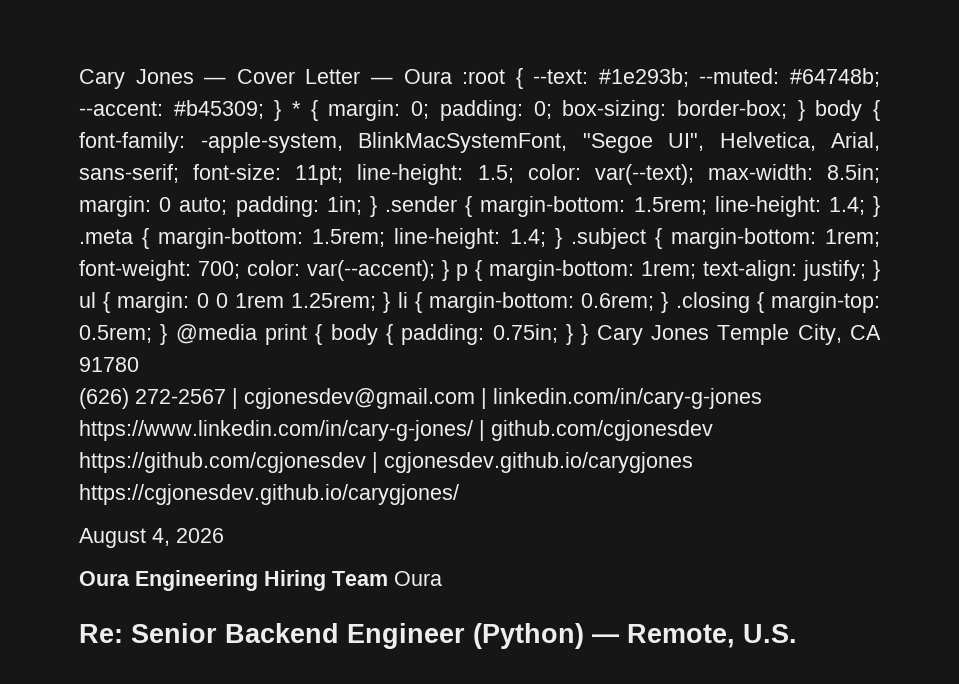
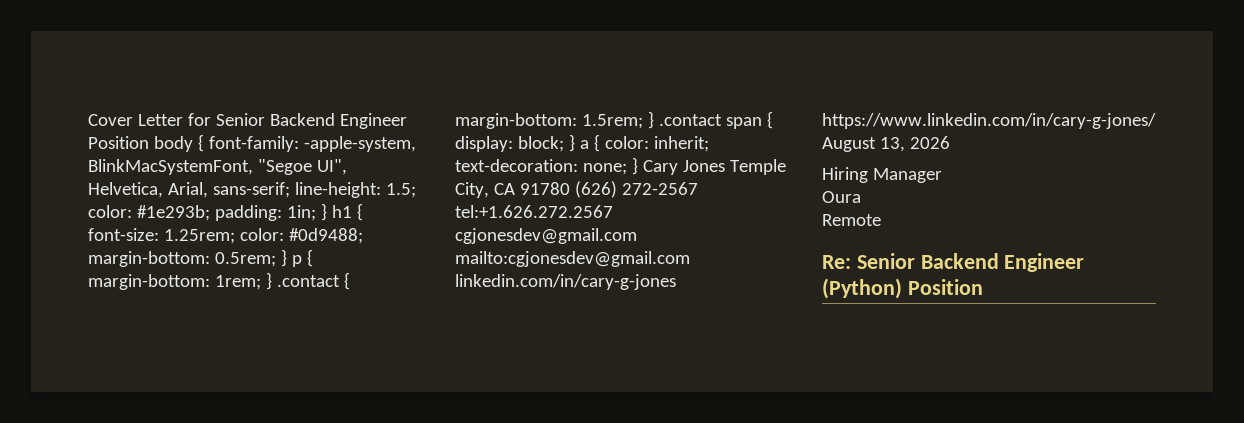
[79,68,880,89] [79,100,805,121] Cary Jones — Cover Letter — Oura :root { --text: #1e293b; --muted: #64748b; --accent: #b45309; } * { margin: 0; padding: 0; box-sizing: border-box; } -> [88,113,407,129] [88,136,149,149] Cover Letter for Senior Backend Engineer Position
[193,164,344,185] font-size: 11pt; -> (290, 190) none
[594,164,880,185] [79,196,880,217] [79,228,881,249] [79,260,435,281] var(--text); max-width: 8.5in; margin: 0 auto; padding: 1in; } .sender { margin-bottom: 1.5rem; line-height: 1.4; } .meta { margin-bottom: 1.5rem; line-height: 1.4; } .subject { margin-bottom: 1rem; font-weight: 700; color: var(--accent); -> [136,203,363,221] [88,228,363,244] [88,251,276,267] #1e293b; padding: 1in; } h1 { font-size: 1.25rem; color: #0d9488; margin-bottom: 0.5rem;
[703,260,880,281] [79,292,881,313] [79,324,573,345] text-align: justify; } ul { margin: 0 0 1rem 1.25rem; } li { margin-bottom: 0.6rem; } .closing { margin-top: 0.5rem; } @media print { body { padding: 0.75in; } -> [265,272,350,290] [455,111,773,129] [455,134,709,152] [455,159,627,175] } .contact { margin-bottom: 1.5rem; } .contact span { display: block; } a { color: inherit; text-decoration: none;
(139, 364) // -> (570, 188) none
[232,388,762,409] [79,420,713,441] [79,452,693,473] [79,484,459,505] [79,528,170,548] | cgjonesdev@gmail.com | linkedin.com/in/cary-g-jones https://www.linkedin.com/in/cary-g-jones/ | github.com/cgjonesdev https://github.com/cgjonesdev | cgjonesdev.github.io/carygjones https://cgjonesdev.github.io/carygjones/ // August 4, -> [455,205,613,218] [455,228,637,244] [455,251,690,267] [455,274,676,290] [822,113,1156,129] [822,137,905,152] tel:+1.626.272.2567 cgjonesdev@gmail.com mailto:cgjonesdev@gmail.com linkedin.com/in/cary-g-jones https://www.linkedin.com/in/cary-g-jones/ August 13,
[79,570,442,591] // Oura Engineering Hiring Team Oura -> [822,167,942,183] [822,191,861,203] [822,214,881,226] // Hiring Manager // Oura // Remote
[592,624,797,648] — Remote, U.S. -> [907,279,983,295] Position

